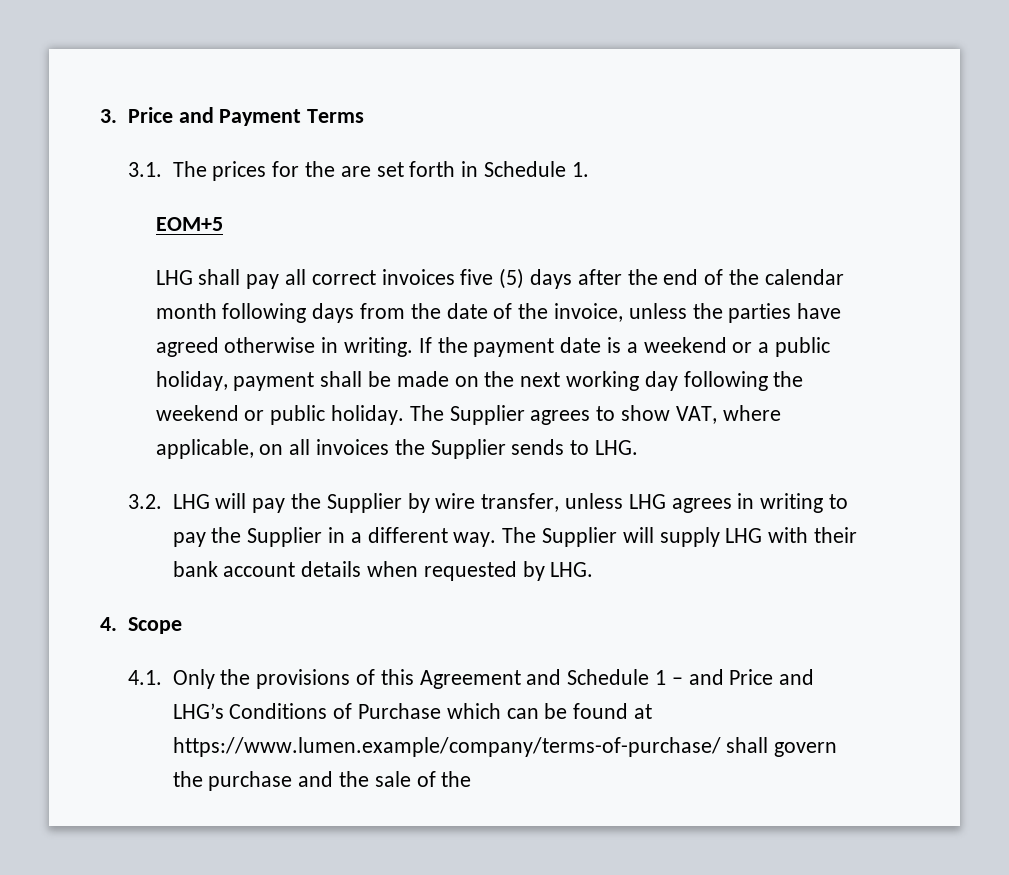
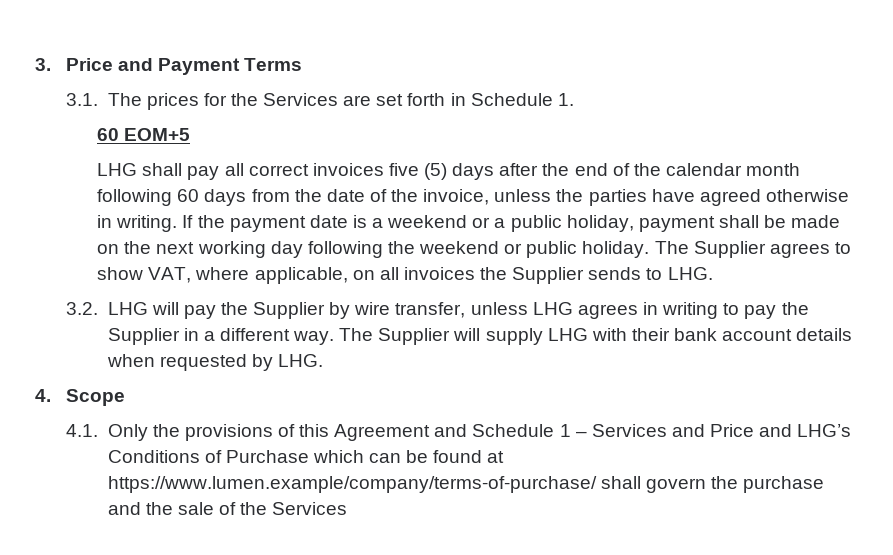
(335, 169) none -> [263,93,339,106] Services
(589, 169) none -> [97,128,120,141] 60
(307, 313) none -> [177,189,200,202] 60
(683, 681) none -> [591,424,667,437] Services
(472, 779) none -> [272,502,348,515] Services

